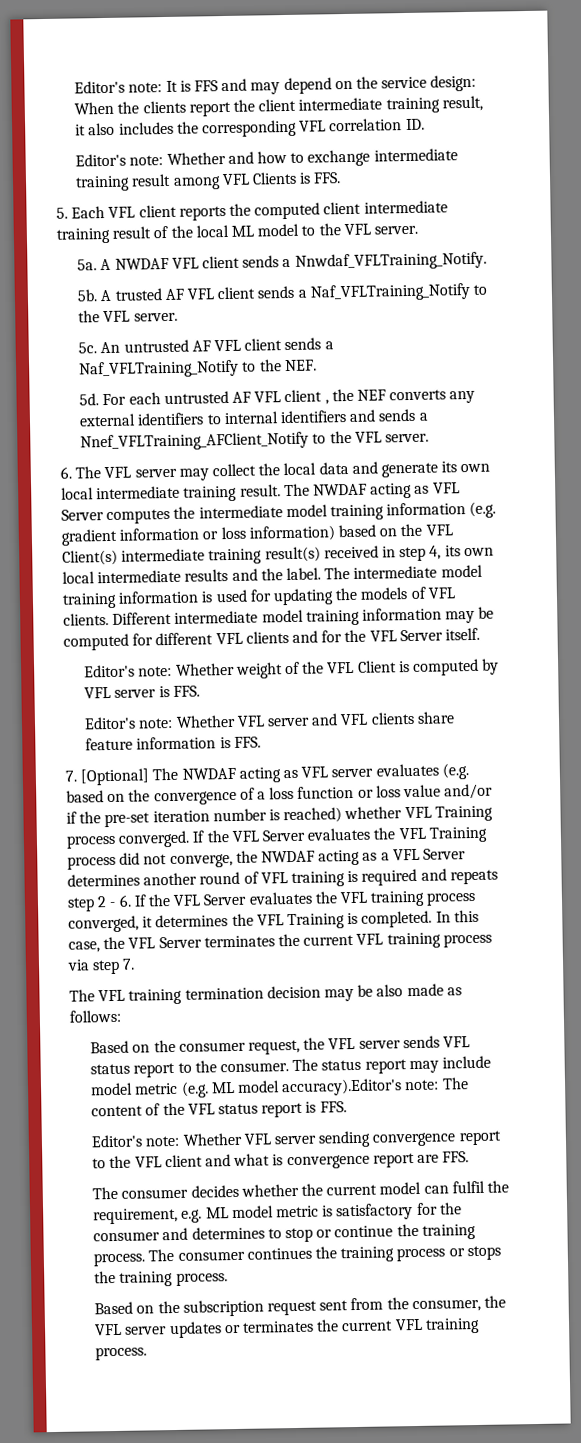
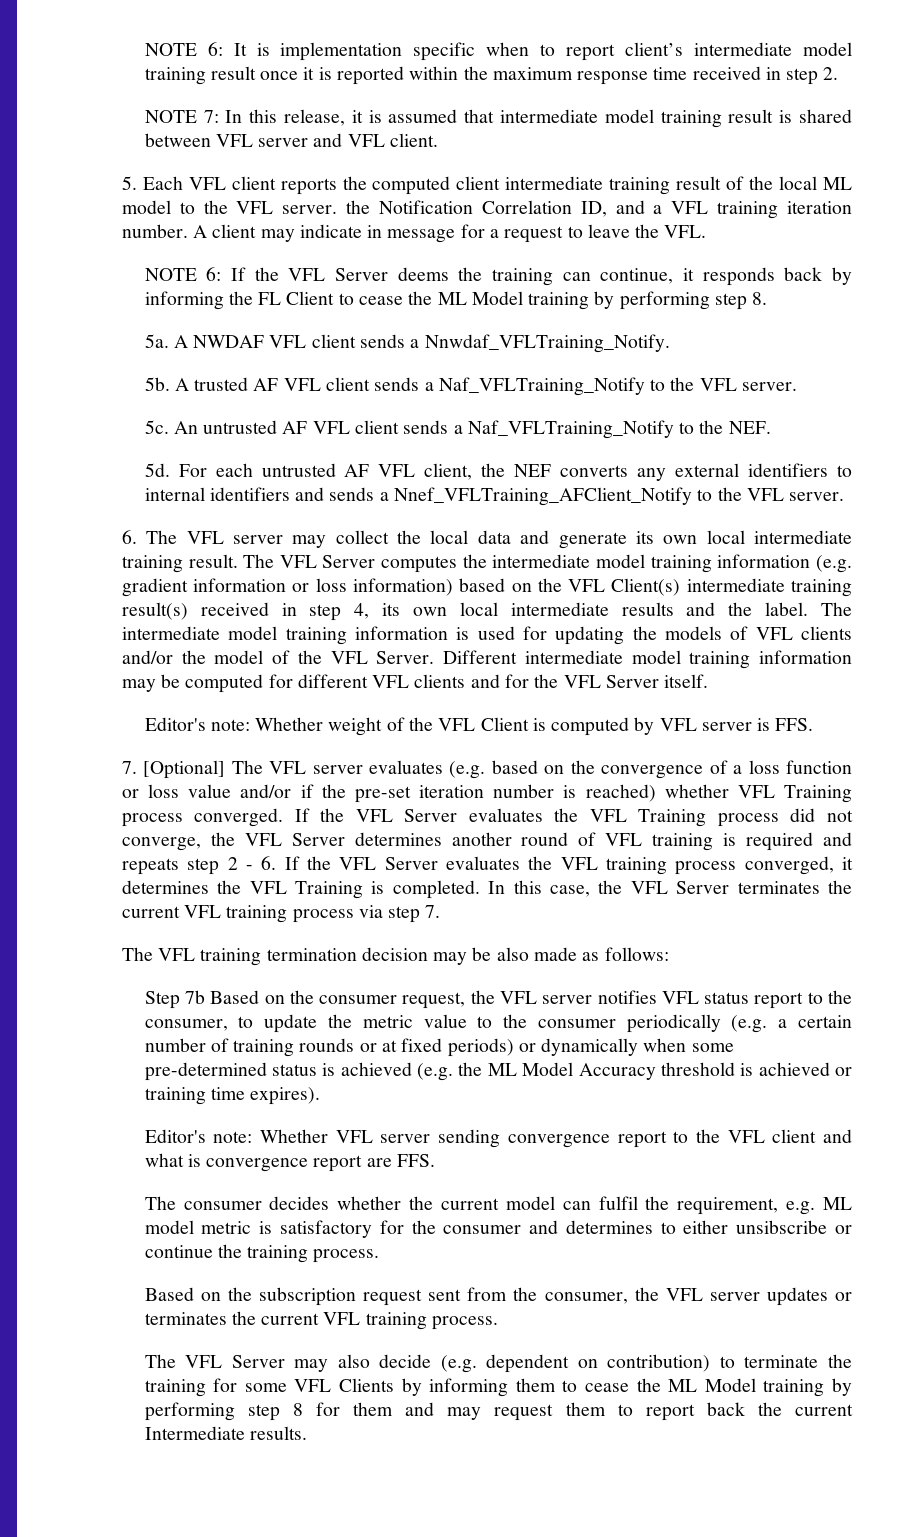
[74,74,477,95] [74,95,483,117] [75,118,425,138] [75,148,458,167] [75,171,342,192] Editor's note: It is FFS and may depend on the service design: When the clients report the client intermediate training result, it also includes the corresponding VFL correlation ID. // Editor's note: Whether and how to exchange intermediate training result among VFL Clients is FFS. -> [144,42,853,61] [144,66,839,85] [144,109,852,128] [144,133,439,147] NOTE 6: It is implementation specific when to report client’s intermediate model training result once it is reported within the maximum response time received in step 2. // NOTE 7: In this release, it is assumed that intermediate model training result is shared between VFL server and VFL client.
(418, 230) none -> [346,200,852,219] [121,224,707,243] [144,267,852,286] [144,291,768,310] the Notification Correlation ID, and a VFL training iteration number. A client may indicate in message for a request to leave the VFL. // NOTE 6: If the VFL Server deems the training can continue, it responds back by informing the FL Client to cease the ML Model training by performing step 8.
[284,389,329,405] client , -> [424,463,473,480] client,
[313,482,430,499] NWDAF acting as -> (275, 561) none
[63,612,110,626] clients. -> [801,626,853,640] [121,650,435,664] clients and/or the model of the VFL Server.
[84,711,455,730] [85,736,261,751] // Editor's note: Whether VFL server and VFL clients share feature information is FFS. -> (814, 724) none
[181,767,299,783] NWDAF acting as -> (263, 767) none
[261,849,390,866] NWDAF acting as a -> (235, 839) none
(122, 1016) none -> [144,990,205,1009] Step 7b
[402,1035,440,1049] sends -> [597,990,657,1004] notifies
[219,1055,491,1074] [90,1077,469,1098] [91,1101,347,1118] consumer. The status report may include model metric (e.g. ML model accuracy).Editor's note: The content of the VFL status report is FFS. -> [144,1014,853,1033] [144,1038,734,1057] [144,1062,852,1081] [144,1087,321,1105] consumer, to update the metric value to the consumer periodically (e.g. a certain number of training rounds or at fixed periods) or dynamically when some pre-determined status is achieved (e.g. the ML Model Accuracy threshold is achieved or training time expires).
[284,1227,313,1243] stop -> [683,1220,828,1234] either unsibscribe
[148,1245,501,1263] [94,1270,228,1287] The consumer continues the training process or stops the training process. -> (380, 1256) none
(148, 1353) none -> [144,1354,853,1373] [144,1378,852,1397] [144,1402,854,1421] [144,1426,307,1440] // The VFL Server may also decide (e.g. dependent on contribution) to terminate the training for some VFL Clients by informing them to cease the ML Model training by performing step 8 for them and may request them to report back the current Intermediate results.

